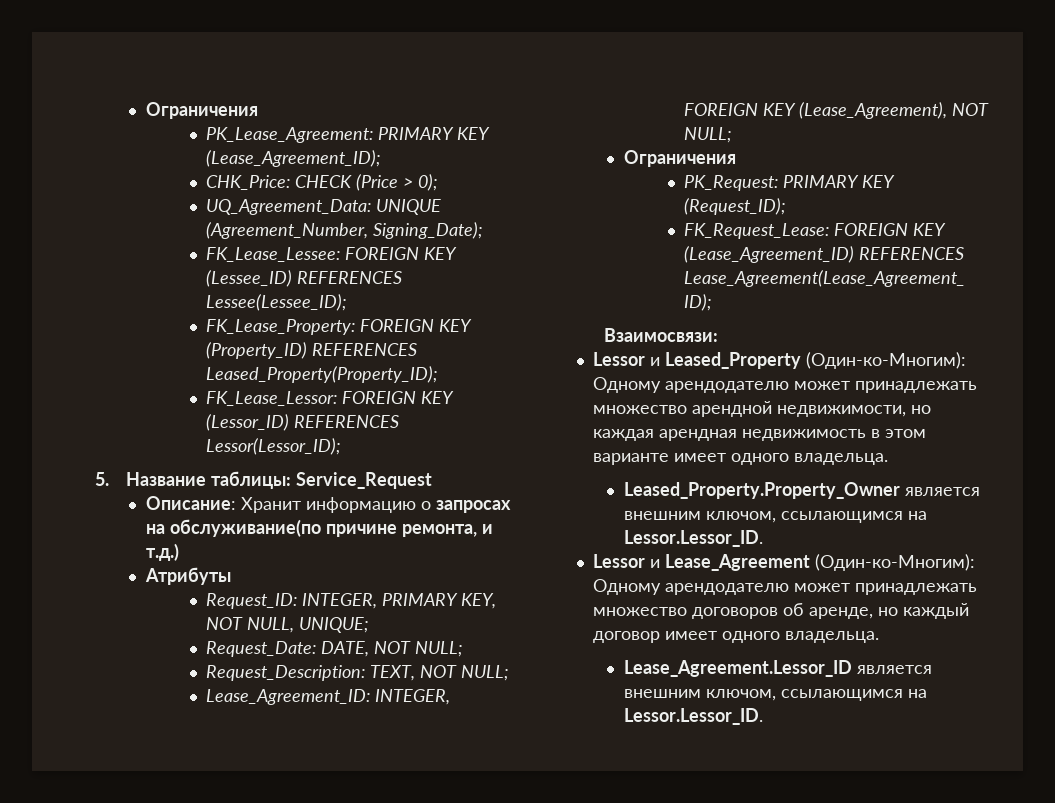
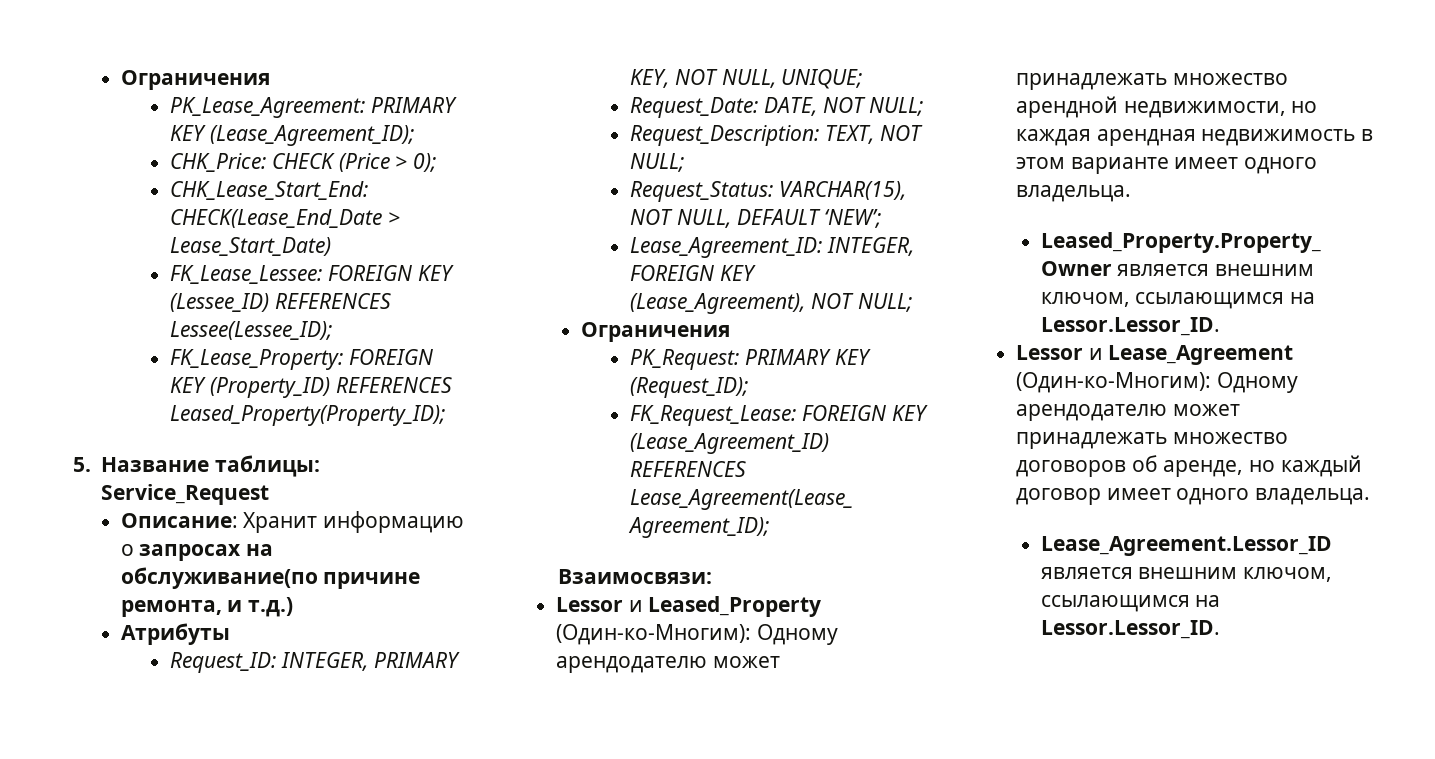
[206,199,442,215] [206,222,484,239] UQ_Agreement_Data: UNIQUE (Agreement_Number, Signing_Date); -> [170,181,369,200] [170,209,401,228] [170,237,332,256] CHK_Lease_Start_End: CHECK(Lease_End_Date > Lease_Start_Date)
[206,391,455,406] [206,414,400,431] [206,438,342,455] // FK_Lease_Lessor: FOREIGN KEY (Lessor_ID) REFERENCES Lessor(Lessor_ID); -> (446, 415) none
(510, 673) none -> [630,181,907,202] [630,209,882,228] // Request_Status: VARCHAR(15), NOT NULL, DEFAULT ‘NEW’;

